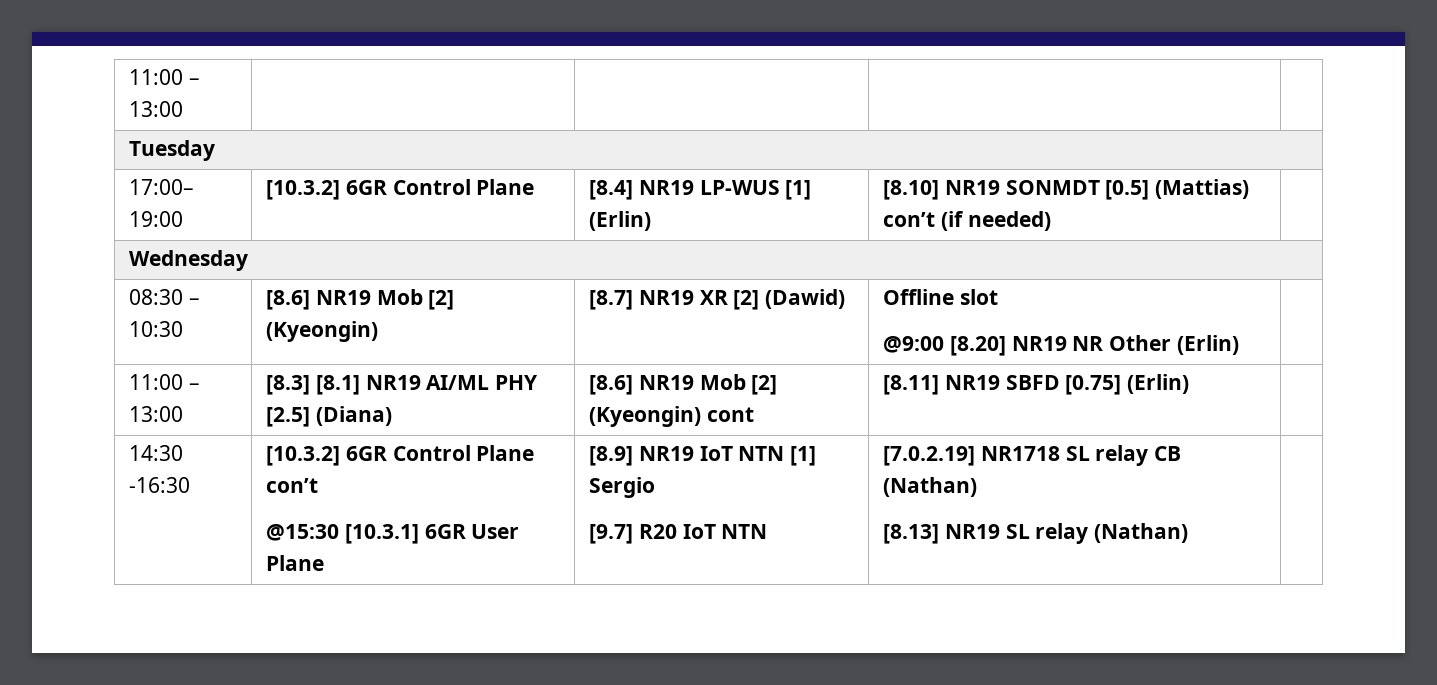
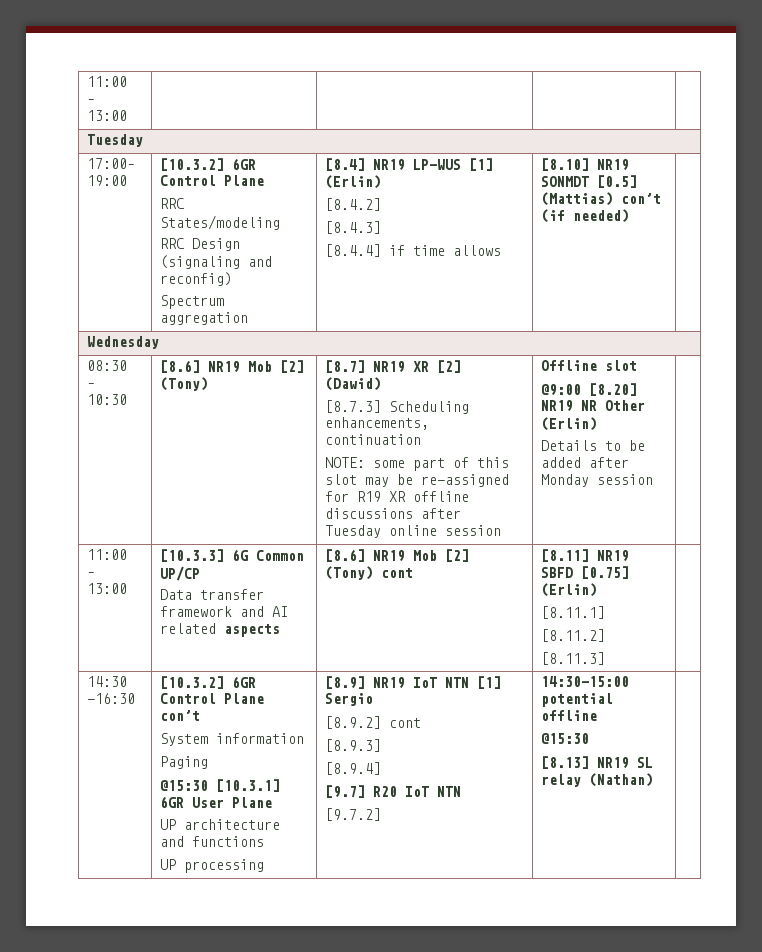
(535, 187) none -> [160,198,186,209] [160,215,281,230] [160,238,241,251] [160,255,273,269] [160,272,233,286] [160,295,225,309] [160,312,249,325] // RRC States/modeling // RRC Design (signaling and reconfig) // Spectrum aggregation
(652, 221) none -> [325,198,382,211] [325,221,382,234] [325,244,502,257] // [8.4.2] // [8.4.3] // [8.4.4] if time allows
[266,321,379,342] (Kyeongin) -> [160,377,209,391] (Tony)
(845, 299) none -> [325,400,470,414] [325,417,430,430] [325,434,422,445] [325,457,510,471] [325,474,510,487] [325,491,470,502] [325,508,462,519] [325,525,502,538] // [8.7.3] Scheduling enhancements, continuation // NOTE: some part of this slot may be re-assigned for R19 XR offline discussions after Tuesday online session
[129,374,200,390] [129,406,184,422] [266,375,538,395] [266,406,392,427] [589,374,778,395] [589,406,702,427] | // 11:00 – 13:00 | [8.3] [8.1] NR19 AI/ML PHY [2.5] (Diana) | [8.6] NR19 Mob [2] (Kyeongin) -> [541,440,646,451] [541,457,630,468] [541,474,654,487] [87,549,128,560] [87,572,96,577] [87,583,128,594] [160,549,305,562] [160,566,201,581] [160,589,265,600] [160,606,289,617] [160,623,281,637] [325,549,470,562] [325,566,374,580] // Details to be added after Monday session | // 11:00 – 13:00 | [10.3.3] 6G Common UP/CP // Data transfer framework and AI related aspects | [8.6] NR19 Mob [2] (Tony)
(1189, 384) none -> [541,606,606,619] [541,629,606,642] [541,652,606,665] // [8.11.1] // [8.11.2] // [8.11.3]
(319, 485) none -> [160,733,305,746] [160,756,209,769] // System information // Paging
(325, 563) none -> [160,819,281,830] [160,836,265,847] [160,859,265,873] // UP architecture and functions // UP processing
(656, 487) none -> [325,716,422,729] [325,739,382,752] [325,762,382,775] // [8.9.2] cont // [8.9.3] // [8.9.4]
[883,445,1181,466] [883,477,978,497] | [7.0.2.19] NR1718 SL relay CB (Nathan) -> [325,808,382,821] [541,676,630,687] [541,693,614,707] [541,710,598,721] [541,733,590,744] // [9.7.2] | 14:30-15:00 potential offline // @15:30

